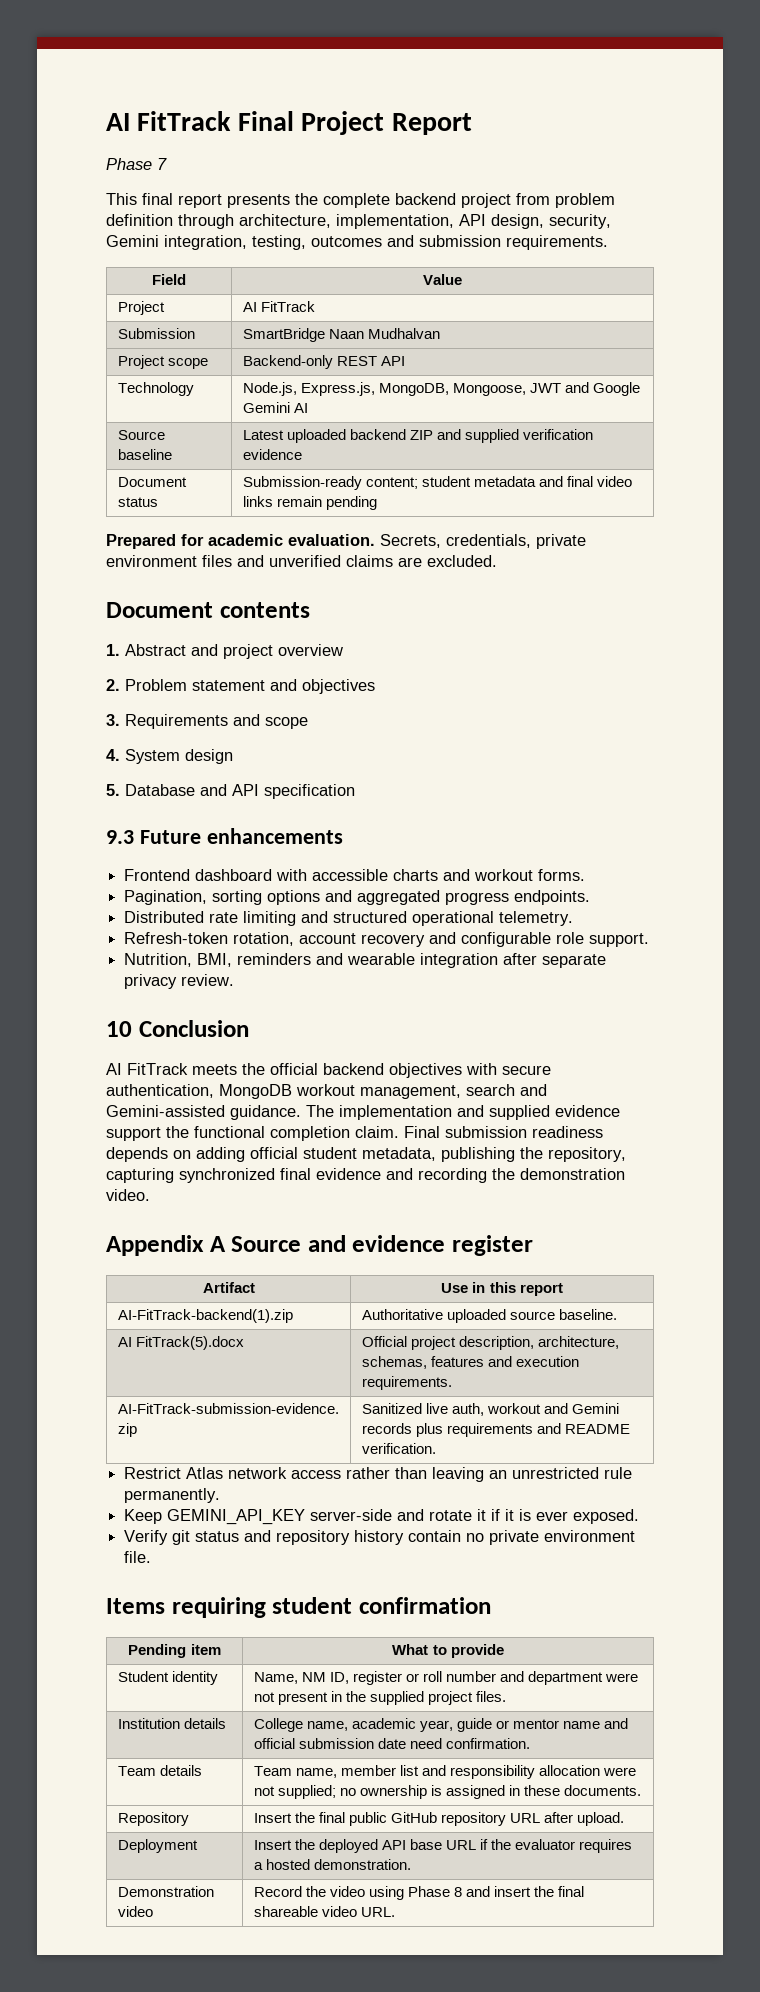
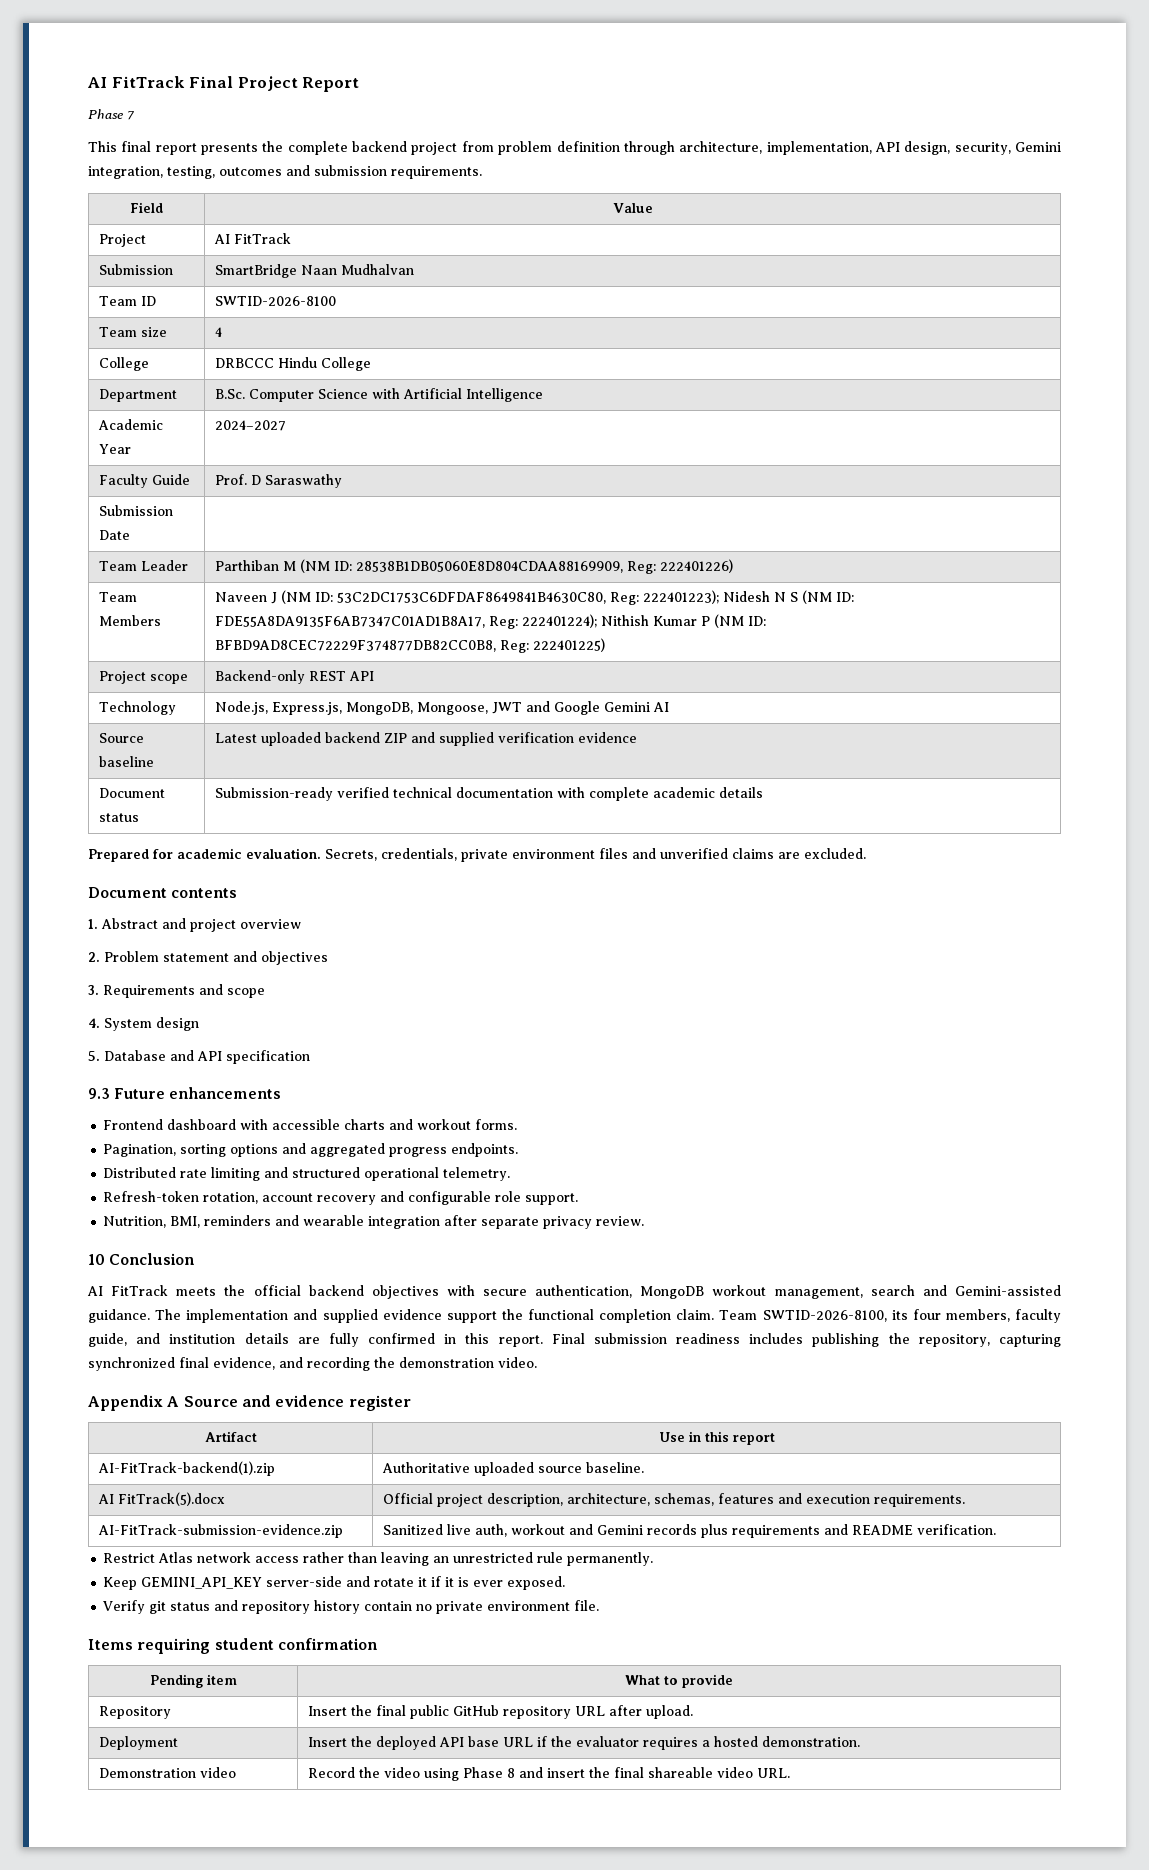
(441, 333) none -> [99,296,157,306] [215,296,337,306] [99,327,168,337] [215,327,223,337] [99,357,150,371] [215,357,372,371] [99,389,178,402] [215,388,544,402] [98,419,164,430] [99,444,132,454] [215,420,287,431] [99,474,191,488] [215,474,343,488] [99,505,174,516] [99,530,131,540] [99,560,189,571] [215,559,734,574] [99,592,138,602] [99,615,162,626] [215,590,855,605] [215,614,767,629] [215,638,606,653] // Team ID | SWTID-2026-8100 // Team size | 4 // College | DRBCCC Hindu College // Department | B.Sc. Computer Science with Artificial Intelligence // Academic Year | 2024–2027 // Faculty Guide | Prof. D Saraswathy // Submission Date | // Team Leader | Parthiban M (NM ID: 28538B1DB05060E8D804CDAA88169909, Reg: 222401226) // Team Members | Naveen J (NM ID: 53C2DC1753C6DFDAF8649841B4630C80, Reg: 222401223); Nidesh N S (NM ID: FDE55A8DA9135F6AB7347C01AD1B8A17, Reg: 222401224); Nithish Kumar P (NM ID: BFBD9AD8CEC72229F374877DB82CC0B8, Reg: 222401225)
[366,476,633,489] [242,496,378,510] content; student metadata and final video links remain pending -> [337,787,764,801] verified technical documentation with complete academic details
[404,1126,603,1138] [106,1147,436,1162] Final submission readiness depends on adding official student metadata, -> [719,1309,1061,1323] [88,1333,804,1347] Team SWTID-2026-8100, its four members, faculty guide, and institution details are fully confirmed in this report. Final submission readiness includes
[316,1168,381,1180] evidence -> [213,1357,275,1370] evidence,
[117,1671,219,1685] [253,1671,639,1685] [253,1691,507,1705] [117,1718,227,1729] [253,1718,629,1732] [253,1738,531,1749] [117,1765,203,1776] [253,1765,637,1779] [253,1785,642,1799] // Student identity | Name, NM ID, register or roll number and department were not present in the supplied project files. // Institution details | College name, academic year, guide or mentor name and official submission date need confirmation. // Team details | Team name, member list and responsibility allocation were not supplied; no ownership is assigned in these documents. -> (733, 1681) none

